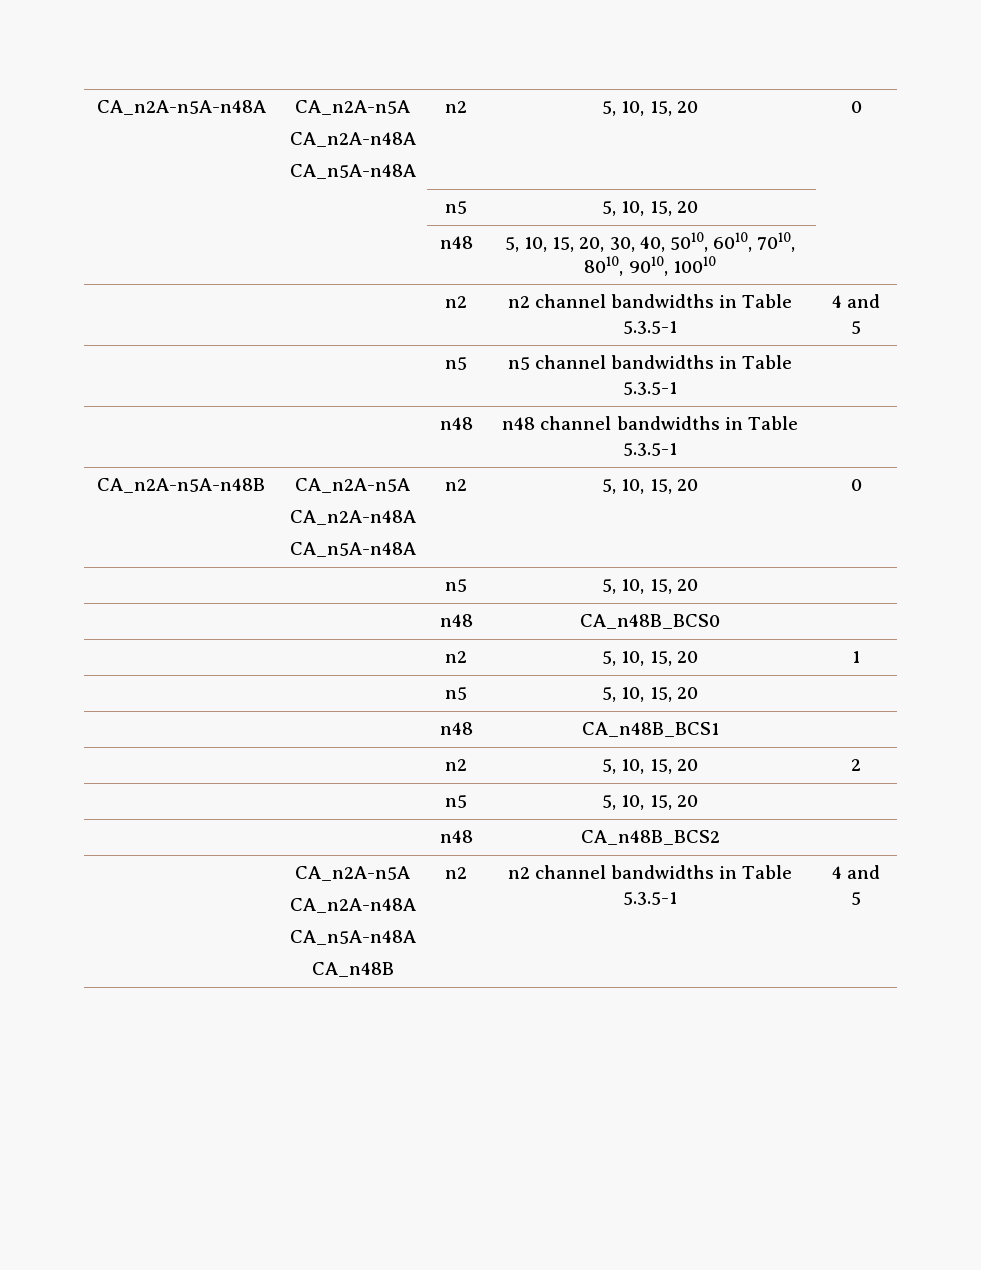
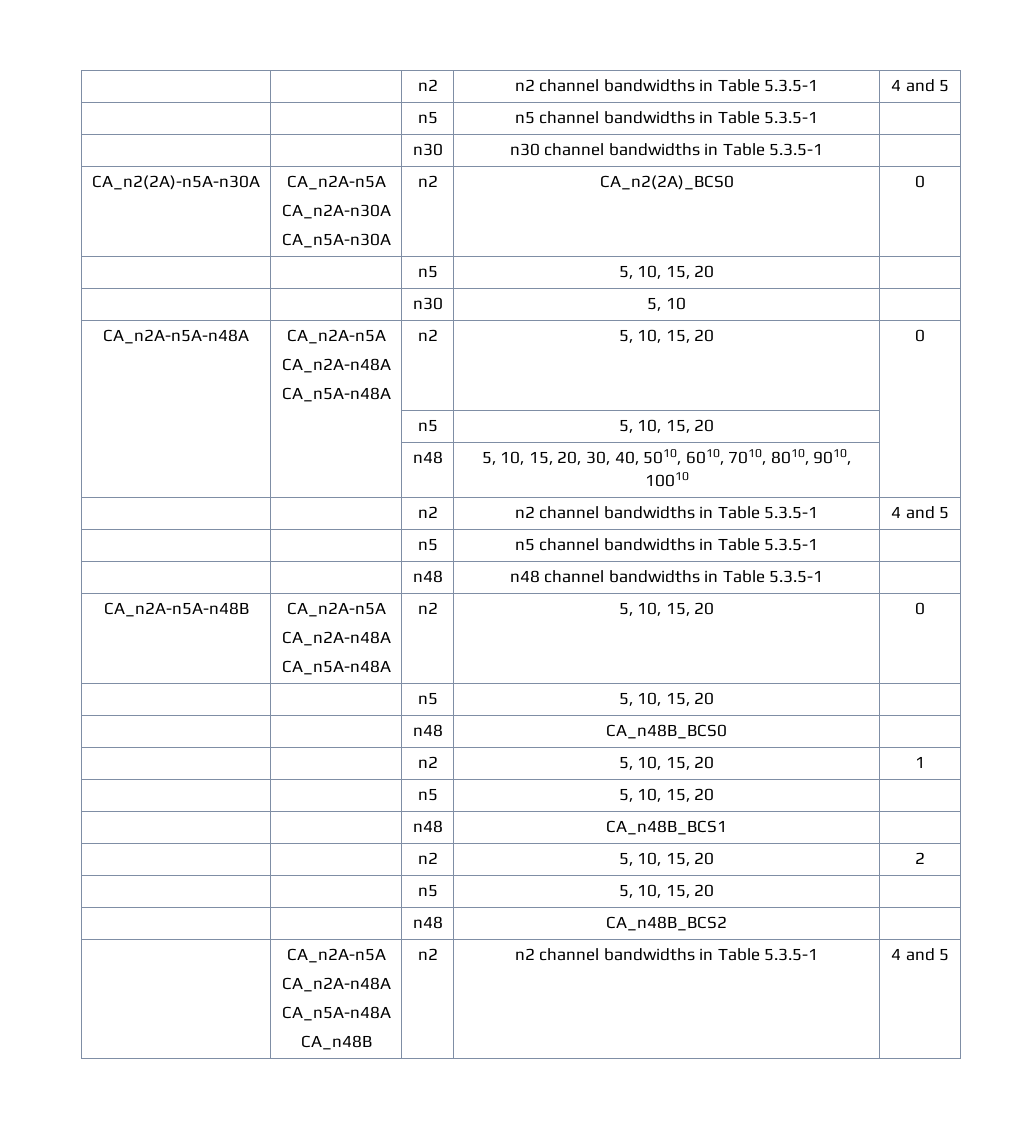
(96, 107) none -> [417,79,438,91] [514,79,819,92] [890,79,950,92] [417,111,438,124] [514,111,819,124] [412,143,443,156] [509,143,824,156] [92,175,260,190] [286,175,386,190] [281,204,391,219] [281,233,391,248] [417,175,438,187] [599,175,734,190] [915,175,925,188] [417,265,438,278] [618,265,715,279] [412,297,443,310] [647,297,686,311] | | n2 | n2 channel bandwidths in Table 5.3.5-1 | 4 and 5 // | | n5 | n5 channel bandwidths in Table 5.3.5-1 | // | | n30 | n30 channel bandwidths in Table 5.3.5-1 | // CA_n2(2A)-n5A-n30A | CA_n2A-n5A // CA_n2A-n30A // CA_n5A-n30A | n2 | CA_n2(2A)_BCS0 | 0 // | | n5 | 5, 10, 15, 20 | // | | n30 | 5, 10 | //

